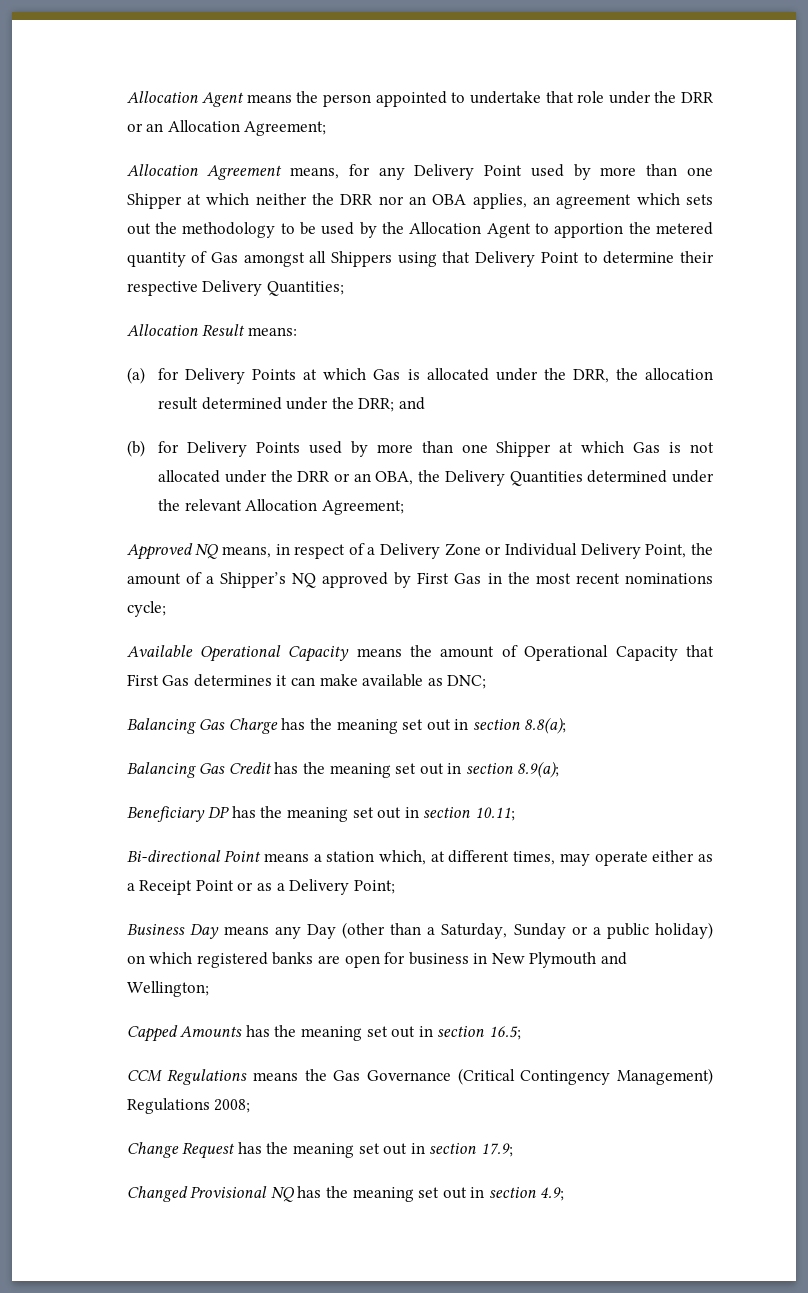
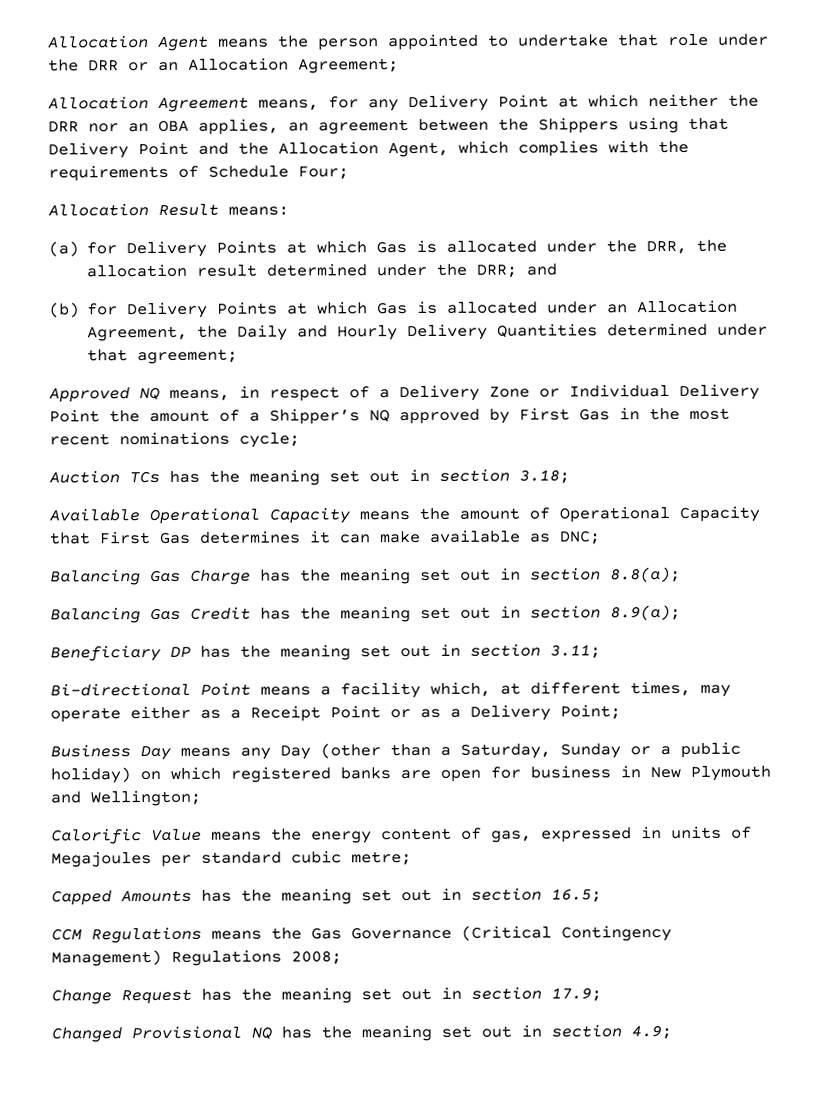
[530,164,713,180] [126,193,182,209] used by more than one Shipper -> (549, 101) none
[636,193,713,205] [126,222,713,238] [126,251,327,267] which sets out the methodology to be used by the Allocation Agent to apportion the metered quantity of Gas amongst all -> [417,118,529,131] between the
[583,251,714,264] [126,280,344,296] to determine their respective Delivery Quantities; -> [197,140,689,158] [47,164,349,182] and the Allocation Agent, which complies with the requirements of Schedule Four;
[308,441,714,457] [158,470,715,486] [158,499,404,515] used by more than one Shipper at which Gas is not allocated under the DRR or an OBA, the Delivery Quantities determined under the relevant Allocation Agreement; -> [287,299,739,315] [87,322,769,342] [87,348,239,365] at which Gas is allocated under an Allocation Agreement, the Daily and Hourly Delivery Quantities determined under that agreement;
[645,544,687,558] Point, -> [48,409,100,423] Point
(166, 609) none -> [48,468,570,486] // Auction TCs has the meaning set out in section 3.18;
[474,807,515,821] 10.11; -> [549,644,601,659] 3.11;
[326,851,375,862] station -> [339,681,421,699] facility
(209, 989) none -> [50,825,752,845] [50,850,412,868] // Calorific Value means the energy content of gas, expressed in units of Megajoules per standard cubic metre;

